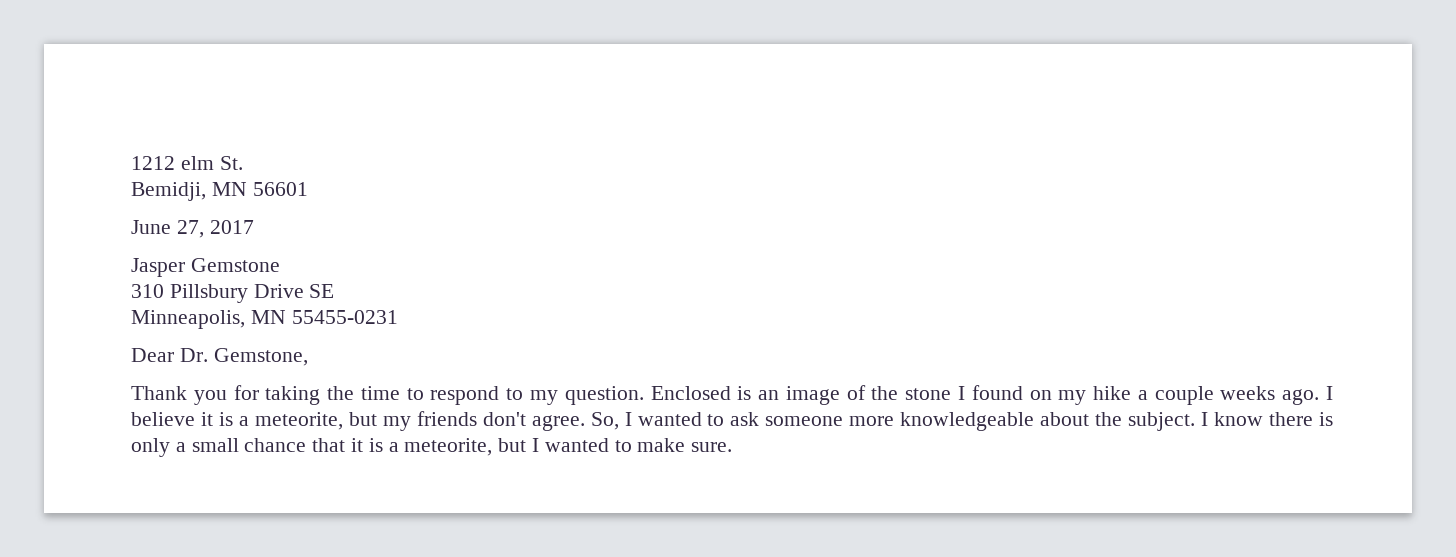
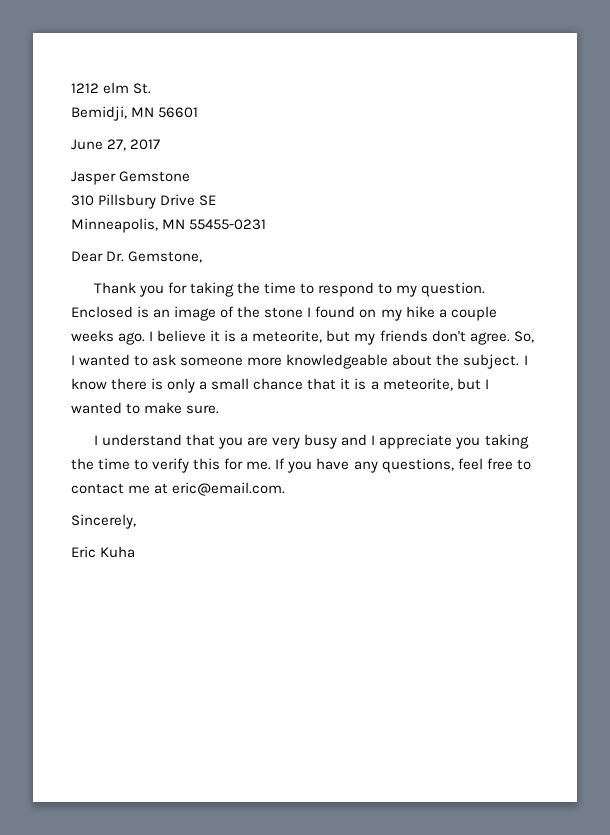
(733, 447) none -> [93,434,529,449] [71,458,531,473] [71,482,286,496] [71,514,136,529] [71,546,136,558] // I understand that you are very busy and I appreciate you taking the time to verify this for me. If you have any questions, feel free to contact me at eric@email.com. // Sincerely, // Eric Kuha

